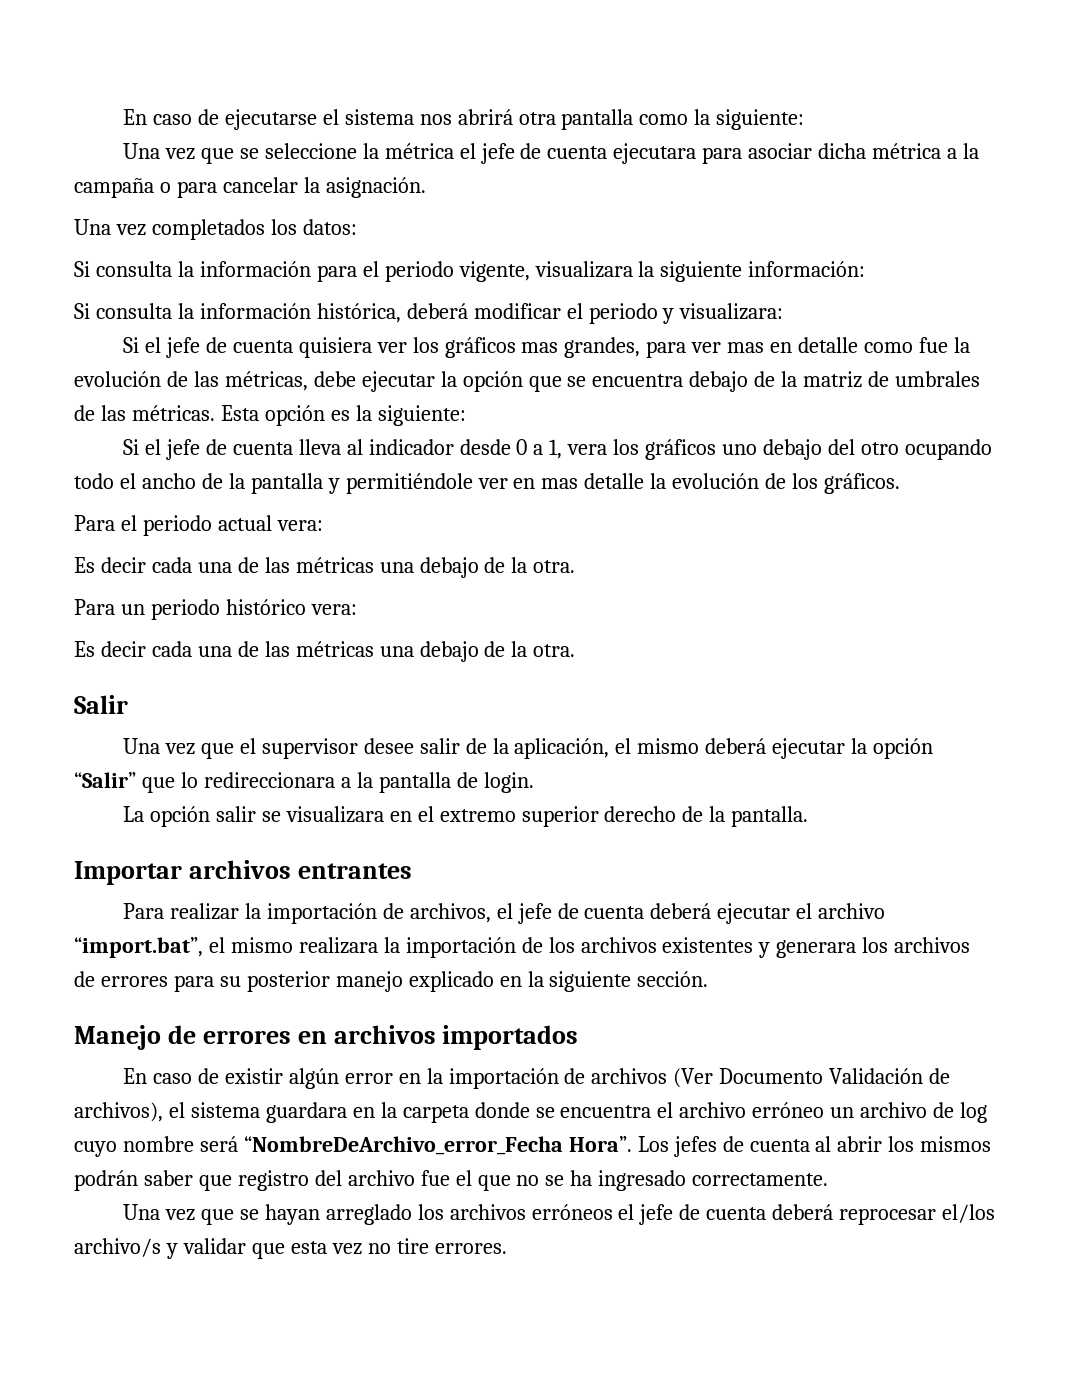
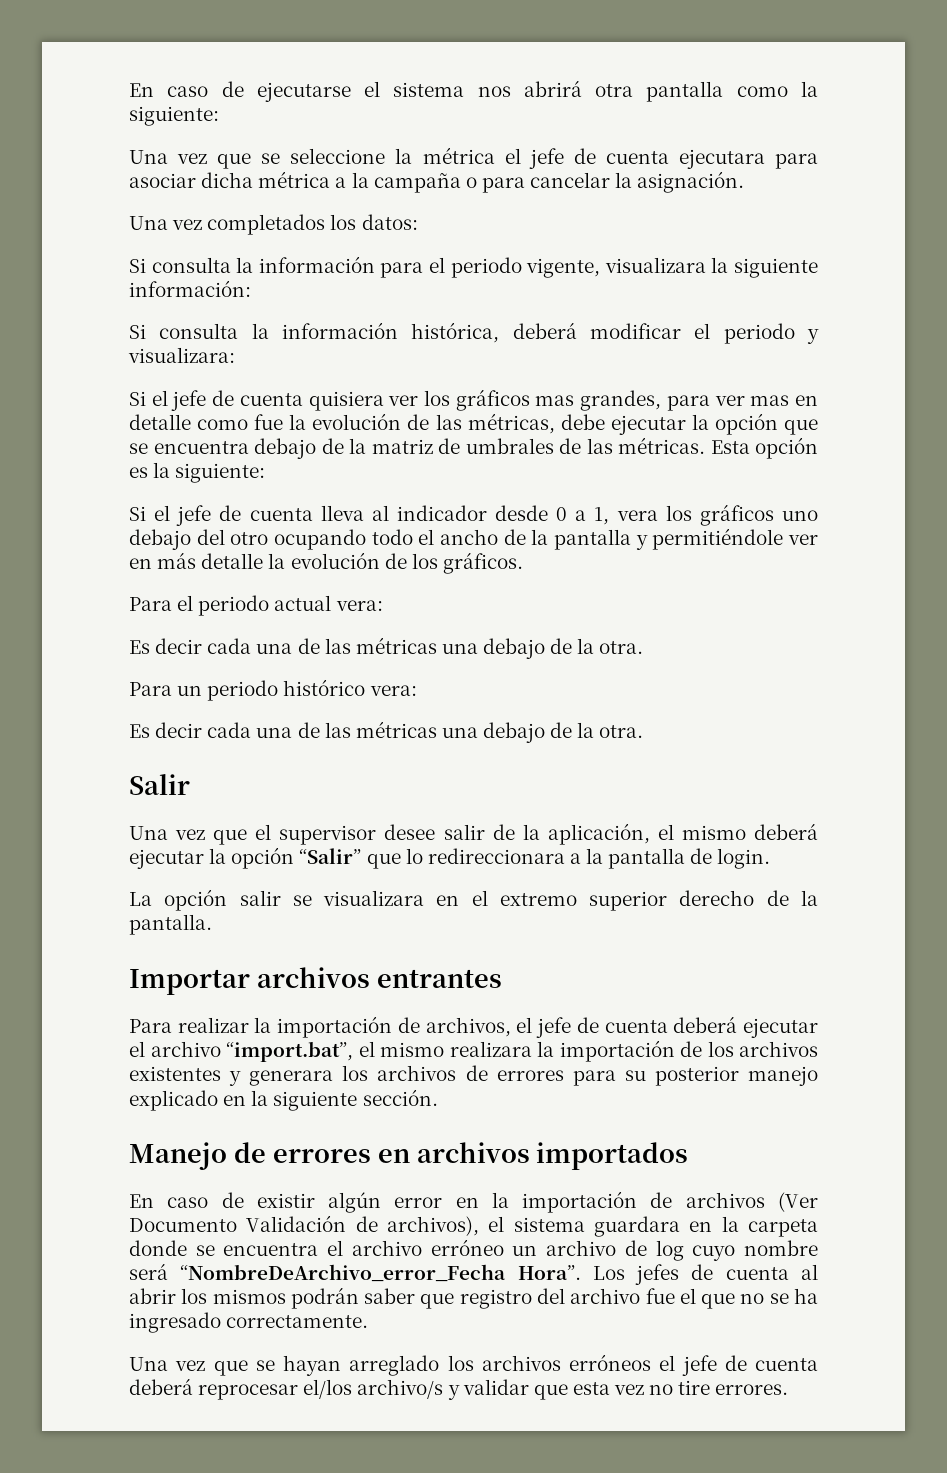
[541,478,579,489] mas -> [157,552,197,569] más

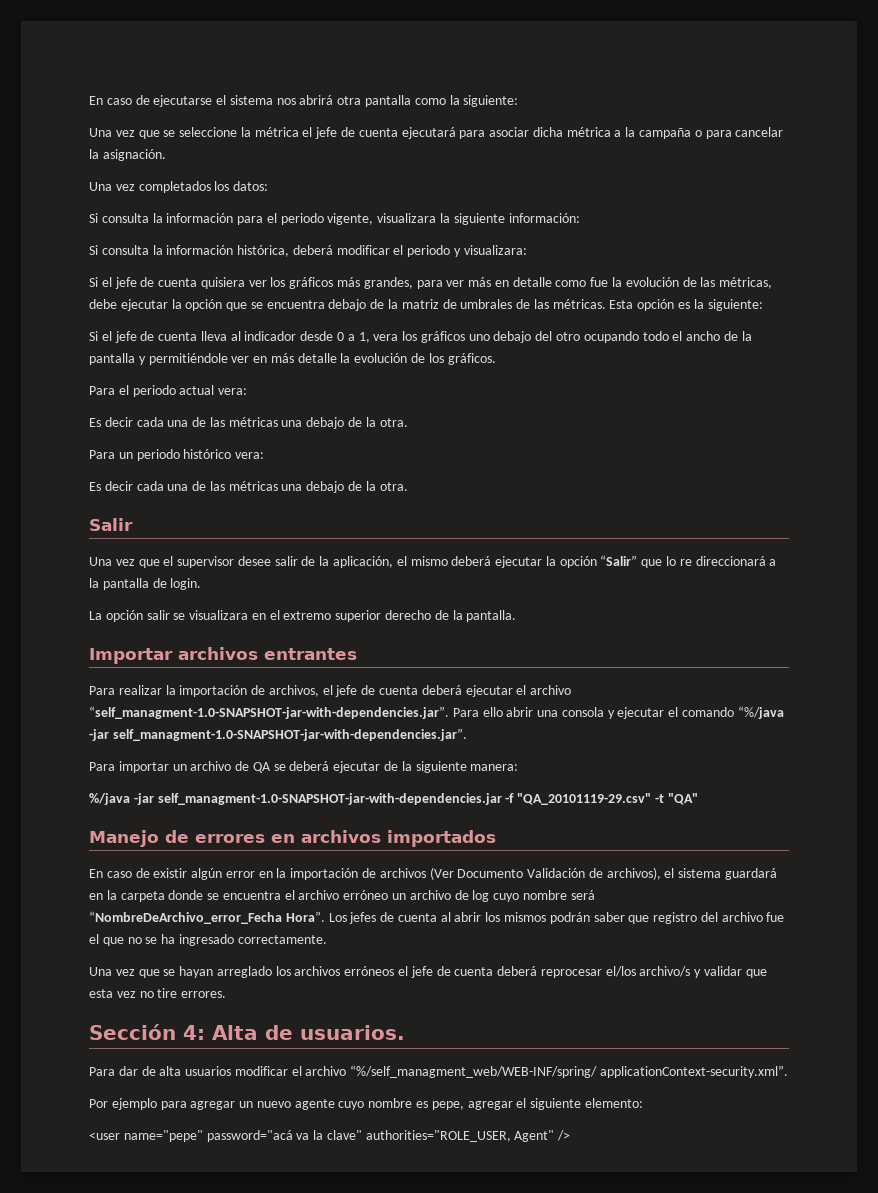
[678,149,765,169] ejecutara -> [401,127,456,139] ejecutará
[535,395,575,406] mas -> [337,277,361,287] más
[750,395,790,406] mas -> [468,277,492,287] más
[427,848,565,864] redireccionara -> [679,556,766,566] re direccionará
[226,1040,818,1062] [129,1065,819,1086] [129,1089,438,1111] “import.bat”, el mismo realizara la importación de los archivos existentes y generara los archivos de errores para su posterior manejo explicado en la siguiente sección. -> [89,706,784,719] [89,728,467,741] [89,761,519,773] [89,793,698,805] “self_managment-1.0-SNAPSHOT-jar-with-dependencies.jar”. Para ello abrir una consola y ejecutar el comando “%/java -jar self_managment-1.0-SNAPSHOT-jar-with-dependencies.jar”. // Para importar un archivo de QA se deberá ejecutar de la siguiente manera: // %/java -jar self_managment-1.0-SNAPSHOT-jar-with-dependencies.jar -f "QA_20101119-29.csv" -t "QA"
[594,1216,680,1237] guardara -> [725,868,778,880] guardará
(789, 1389) none -> [89,1024,405,1040] [89,1065,789,1078] [89,1098,643,1110] [89,1130,571,1142] // Sección 4: Alta de usuarios. // Para dar de alta usuarios modificar el archivo “%/self_managment_web/WEB-INF/spring/ applicationContext-security.xml”. // Por ejemplo para agregar un nuevo agente cuyo nombre es pepe, agregar el siguiente elemento: // <user name="pepe" password="acá va la clave" authorities="ROLE_USER, Agent" />

